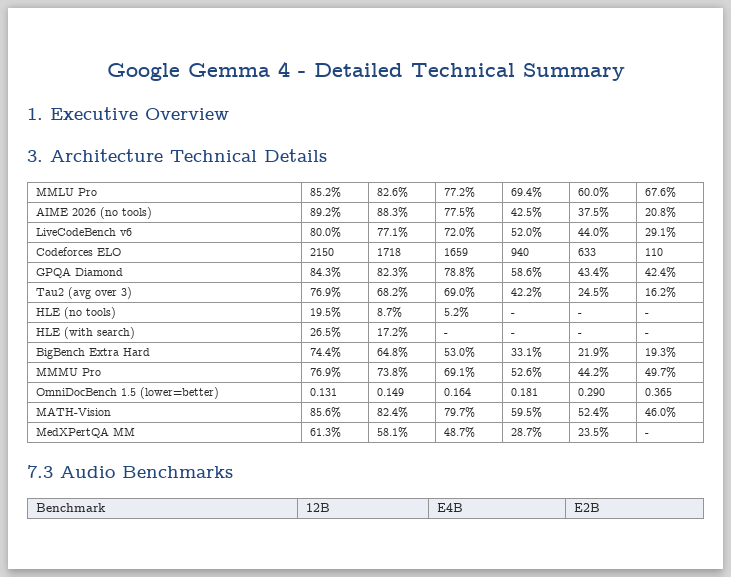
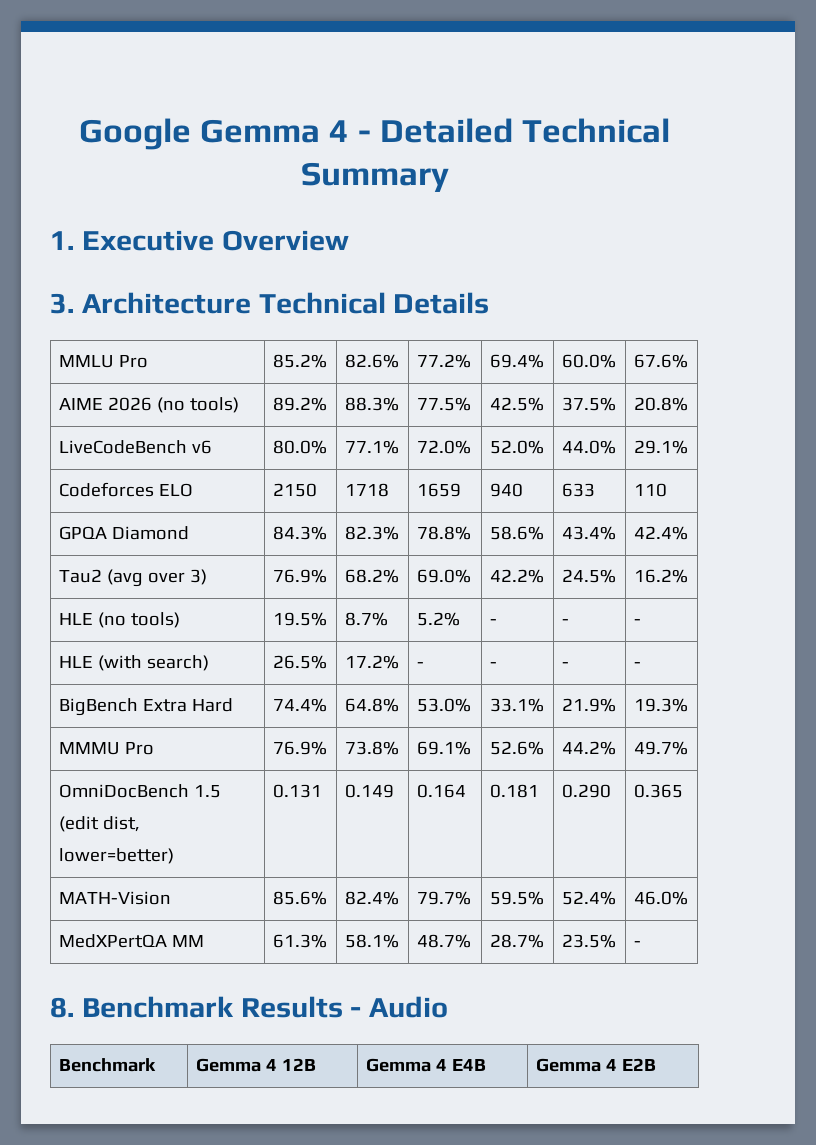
[139,387,219,399] (lower=better) -> [58,816,140,832] [58,848,174,864] (edit dist, lower=better)
[27,465,53,478] 7.3 -> [50,996,362,1018] 8. Benchmark Results -
[122,466,233,478] Benchmarks -> (449, 1007) none
(106, 507) none -> [195,1058,277,1072] Gemma 4
(330, 507) none -> [365,1058,447,1072] Gemma 4
(463, 507) none -> [535,1058,617,1072] Gemma 4

